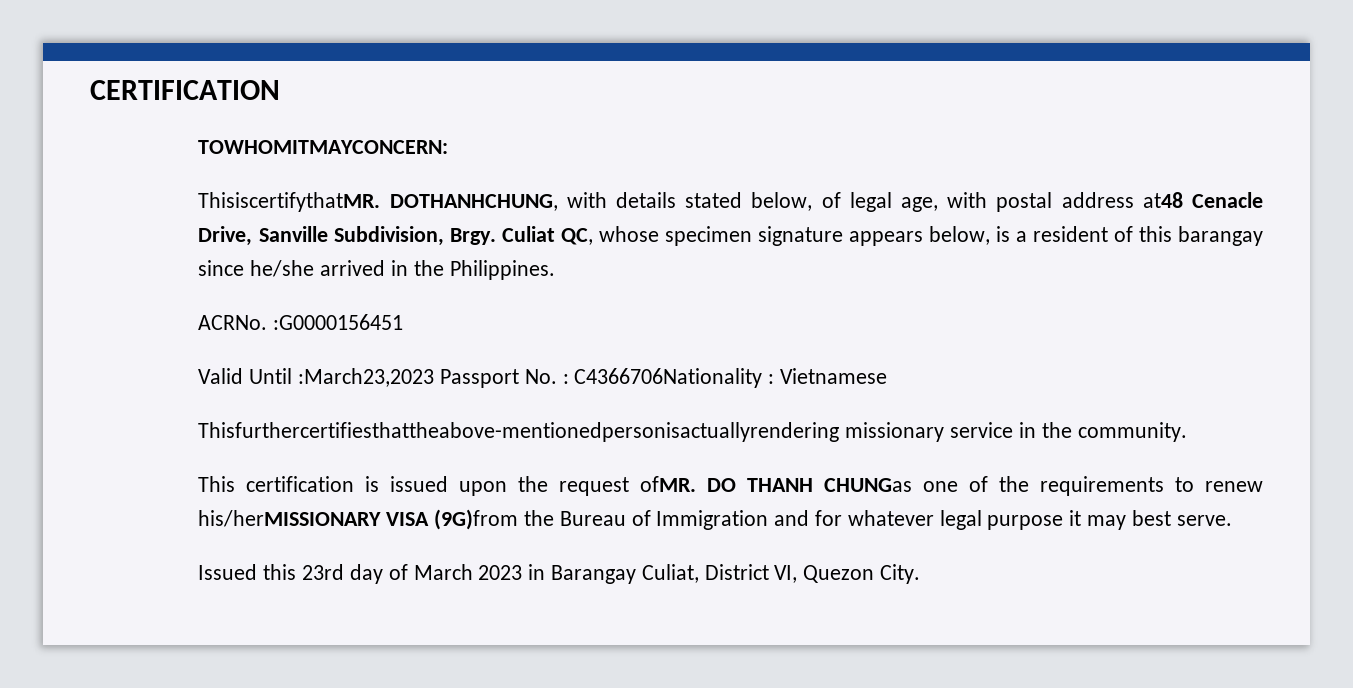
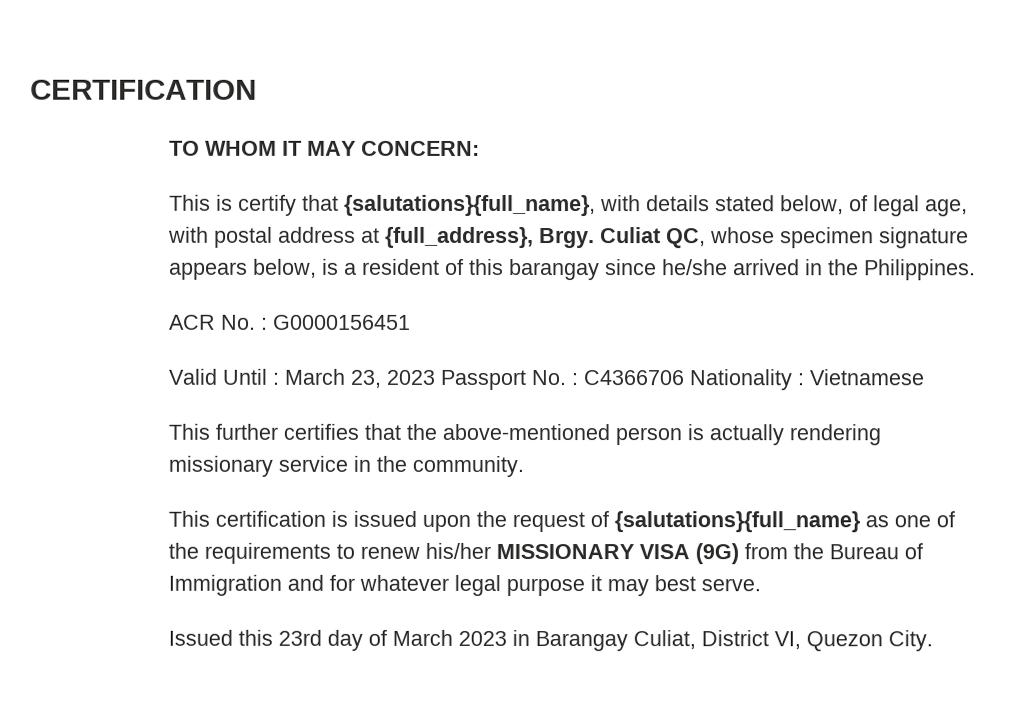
[198,140,449,154] [198,192,558,212] TOWHOMITMAYCONCERN: // ThisiscertifythatMR. DOTHANHCHUNG, -> [168,140,480,156] [168,194,596,217] TO WHOM IT MAY CONCERN: // This is certify that {salutations}{full_name},
[1142,192,1263,208] [198,226,444,246] at48 Cenacle Drive, Sanville Subdivision, -> [360,226,534,249] at {full_address},
[198,314,404,330] [198,368,435,387] ACRNo. :G0000156451 // Valid Until :March23,2023 -> [168,314,411,330] [167,368,435,388] ACR No. : G0000156451 // Valid Until : March 23, 2023
[574,368,763,388] C4366706Nationality -> [582,369,792,391] C4366706 Nationality
[198,422,840,442] Thisfurthercertifiesthattheabove-mentionedpersonisactuallyrendering -> [167,423,881,446] This further certifies that the above-mentioned person is actually rendering
[640,476,913,492] ofMR. DO THANH CHUNGas -> [589,511,889,533] of {salutations}{full_name} as
[198,509,519,530] his/herMISSIONARY VISA (9G)from -> [424,542,788,565] his/her MISSIONARY VISA (9G) from

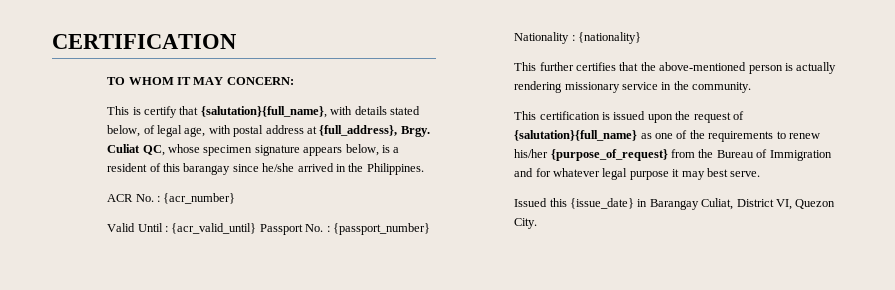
[343,194,596,217] {salutations}{full_name}, -> [200,106,327,118] {salutation}{full_name},
[272,314,411,330] G0000156451 -> [163,193,236,204] {acr_number}
[283,368,435,388] March 23, 2023 -> [171,223,257,234] {acr_valid_until}
[582,370,684,386] C4366706 -> [332,223,430,235] {passport_number}
[808,369,924,386] Vietnamese -> [578,32,642,44] {nationality}
[613,511,861,533] {salutations}{full_name} -> [514,130,638,141] {salutation}{full_name}
[495,543,739,565] MISSIONARY VISA (9G) -> [550,149,668,161] {purpose_of_request}
[277,629,507,651] 23rd day of March 2023 -> [570,198,635,209] {issue_date}

